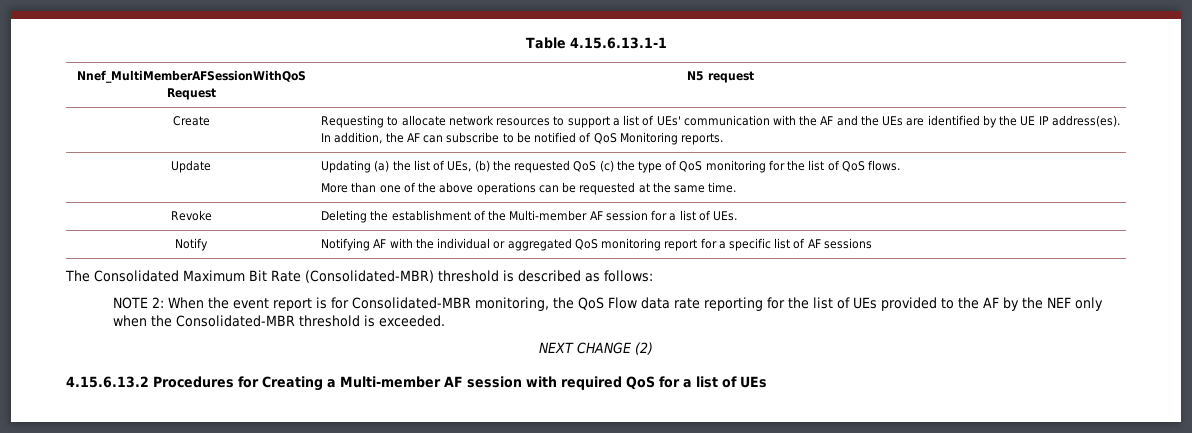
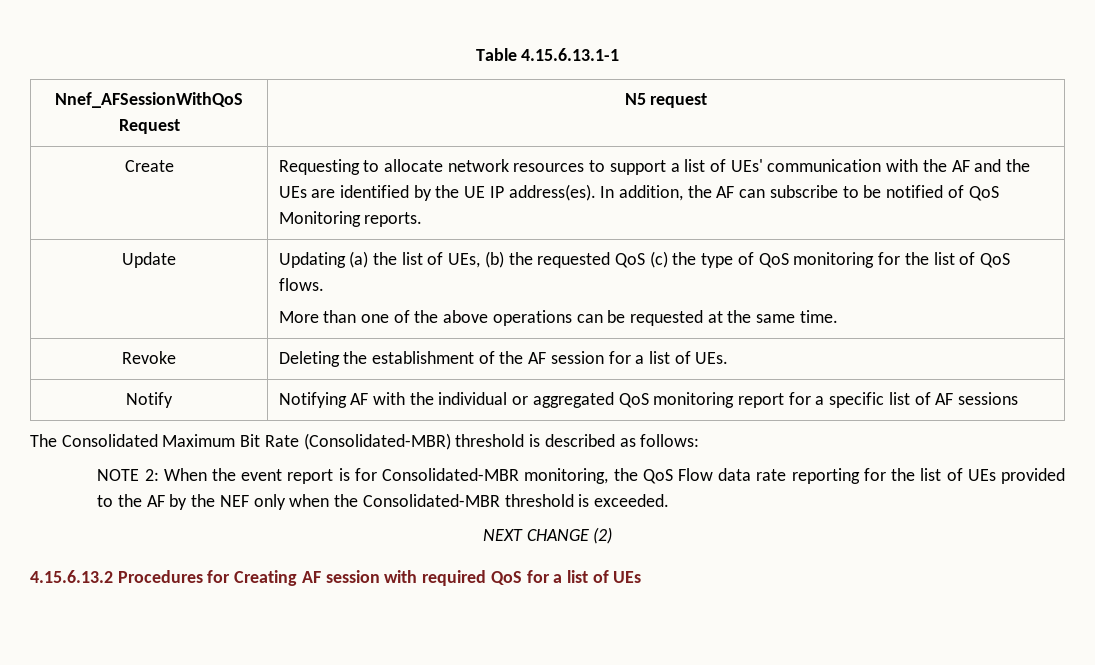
[76,70,306,83] Nnef_MultiMemberAFSessionWithQoS -> [55,92,243,108] Nnef_AFSessionWithQoS
[509,210,588,221] Multi-member -> (524, 357) none
[327,376,441,388] a Multi-member -> (298, 578) none

